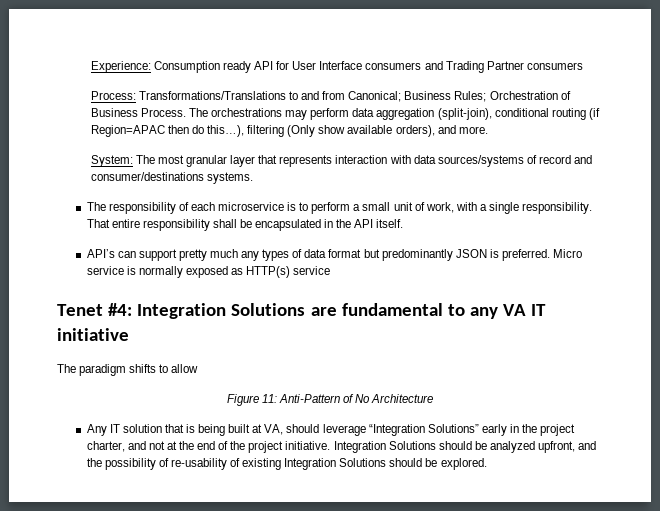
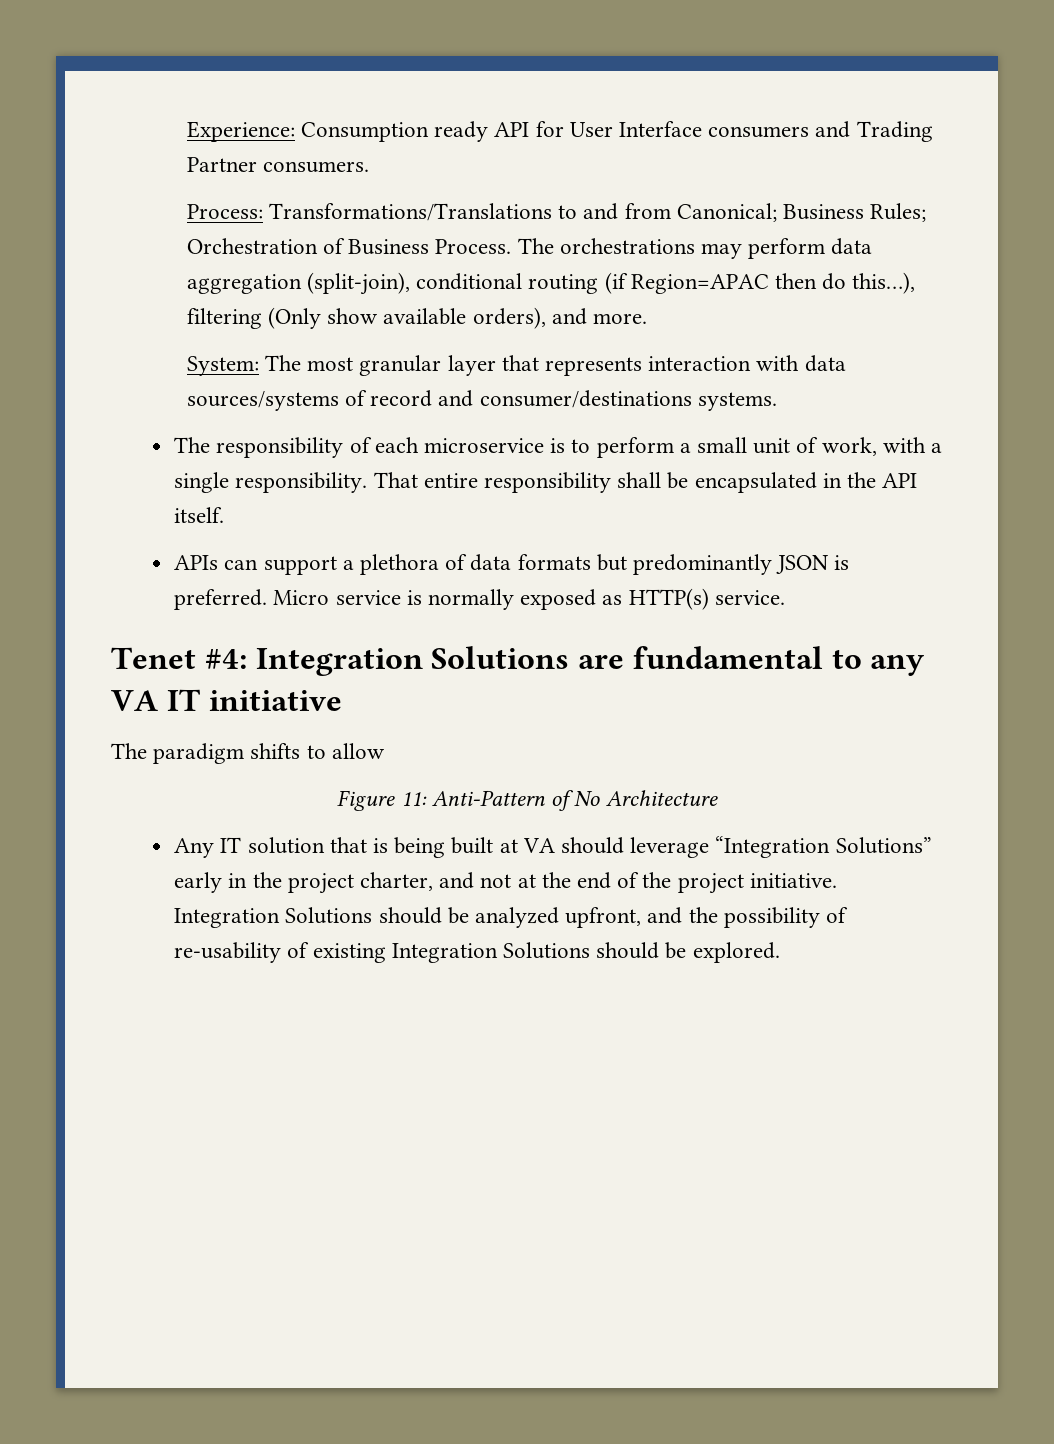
[526,62,583,70] consumers -> [262,161,369,173] consumers.
[86,249,115,258] API’s -> [174,555,219,570] APIs
[178,249,290,261] pretty much any types -> [342,554,440,575] a plethora
[328,249,362,258] format -> [517,554,591,570] formats
[293,266,331,275] service -> [714,590,785,605] service.
[264,424,284,435] VA, -> [522,838,555,853] VA

